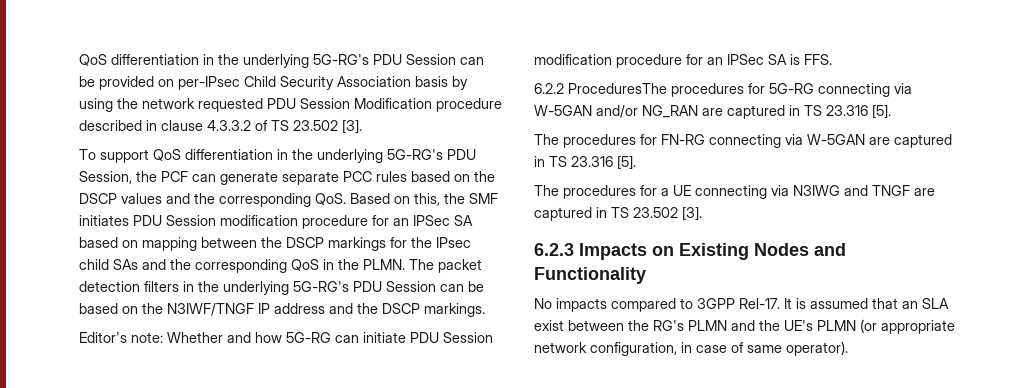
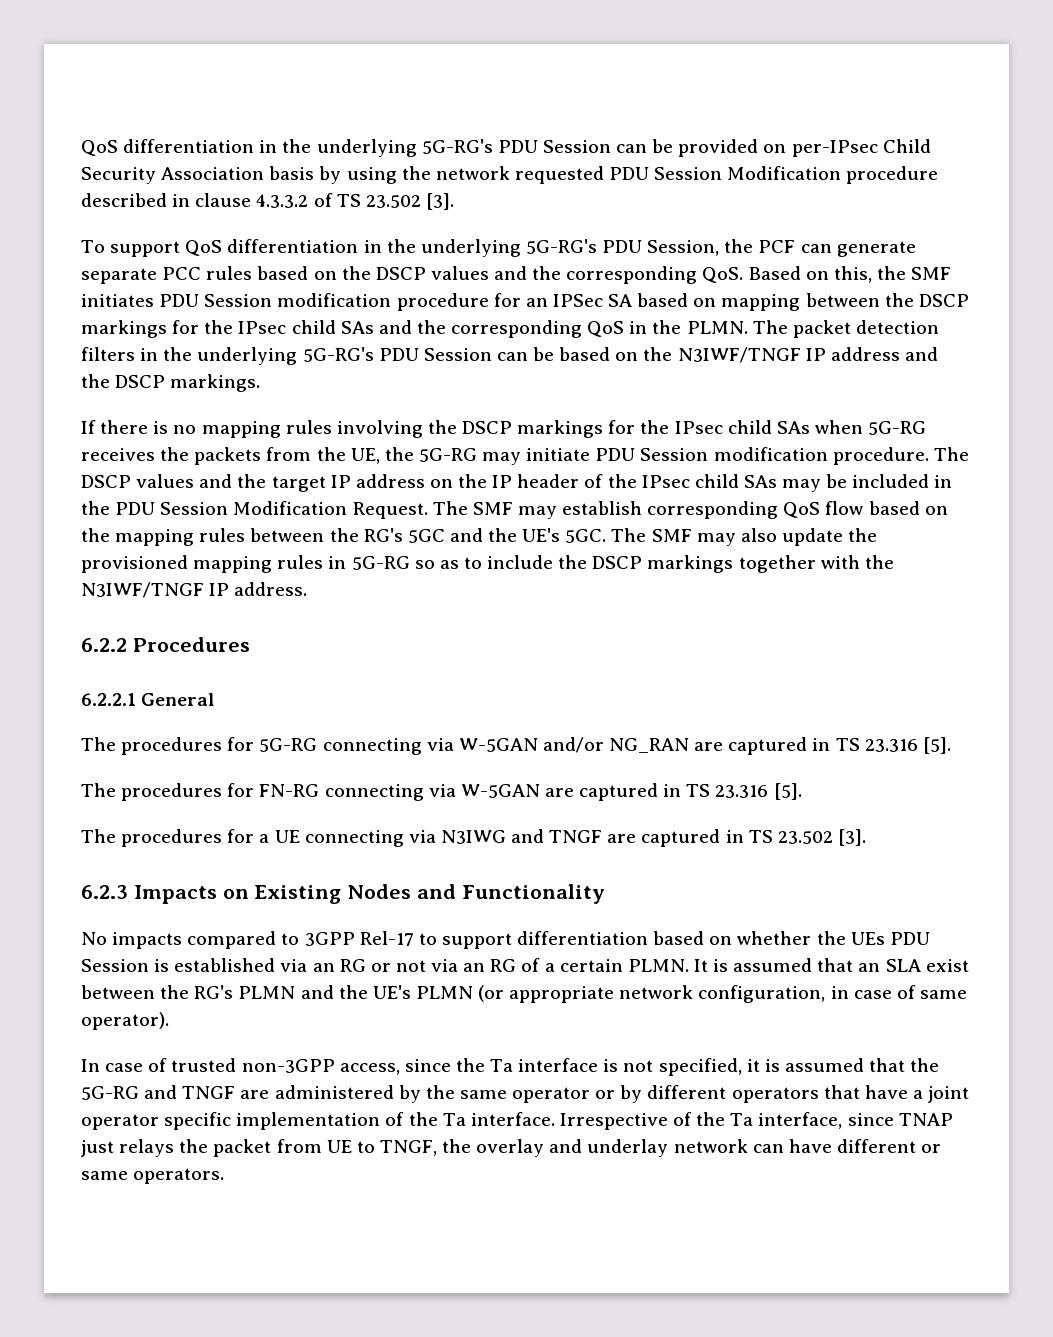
[79,332,493,343] [534,54,832,68] [534,83,667,94] Editor's note: Whether and how 5G-RG can initiate PDU Session modification procedure for an IPSec SA is FFS. // 6.2.2 ProceduresThe -> [81,420,927,438] [81,447,969,465] [81,474,953,492] [81,501,948,519] [81,528,878,546] [81,555,894,573] [81,582,308,598] [81,637,250,652] [81,693,215,706] [81,737,116,751] If there is no mapping rules involving the DSCP markings for the IPsec child SAs when 5G-RG receives the packets from the UE, the 5G-RG may initiate PDU Session modification procedure. The DSCP values and the target IP address on the IP header of the IPsec child SAs may be included in the PDU Session Modification Request. The SMF may establish corresponding QoS flow based on the mapping rules between the RG's 5GC and the UE's 5GC. The SMF may also update the provisioned mapping rules in 5G-RG so as to include the DSCP markings together with the N3IWF/TNGF IP address. // 6.2.2 Procedures // 6.2.2.1 General // The
[739,298,780,309] Rel-17. -> [359,931,930,949] [81,958,689,972] Rel-17 to support differentiation based on whether the UEs PDU Session is established via an RG or not via an RG of a certain PLMN.
(848, 348) none -> [81,1058,940,1076] [81,1085,970,1103] [81,1112,953,1130] [81,1139,942,1157] [81,1168,225,1184] // In case of trusted non-3GPP access, since the Ta interface is not specified, it is assumed that the 5G-RG and TNGF are administered by the same operator or by different operators that have a joint operator specific implementation of the Ta interface. Irrespective of the Ta interface, since TNAP just relays the packet from UE to TNGF, the overlay and underlay network can have different or same operators.

